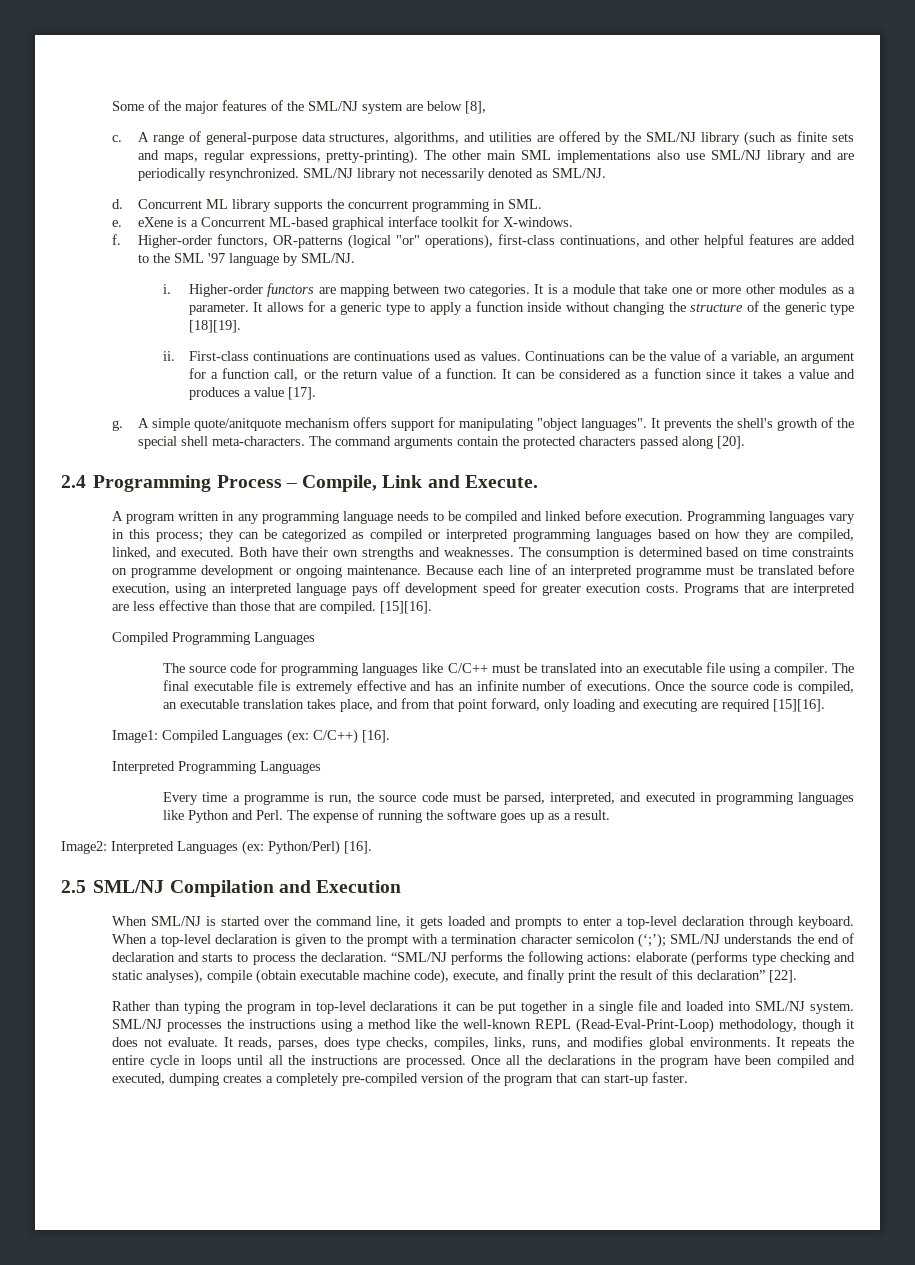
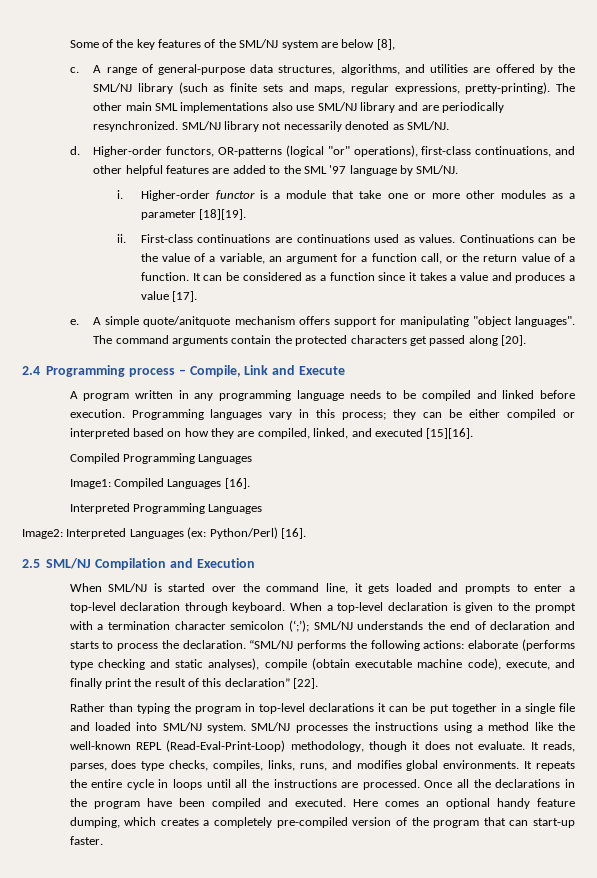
[185,101,219,114] major -> [136,39,155,50] key
[137,199,542,212] [112,216,573,230] [112,234,122,245] Concurrent ML library supports the concurrent programming in SML. // e. eXene is a Concurrent ML-based graphical interface toolkit for X-windows. // f. -> (80, 150) none
[267,283,544,297] functors are mapping between two categories. It -> [215,190,255,200] functor
[188,301,854,315] parameter. It allows for a generic type to apply a function inside without changing the structure of the generic type -> [140,210,196,220] parameter
[112,420,124,431] g. -> [69,319,79,325] e.
[650,417,854,431] [137,436,305,449] It prevents the shell's growth of the special shell meta-characters. -> (576, 321) none
(636, 441) none -> [409,336,427,346] get
[216,475,282,488] Process -> [129,368,176,377] process
[464,475,538,488] Execute. -> [298,366,345,375] Execute
[282,529,365,542] categorized as -> [469,409,501,418] either
[512,529,652,542] programming languages -> (130, 433) none
[180,547,854,560] [112,564,854,578] [112,582,855,596] [112,600,433,614] [112,632,316,645] [163,662,854,676] [163,680,855,694] [163,698,826,712] executed. Both have their own strengths and weaknesses. The consumption is determined based on time constraints on programme development or ongoing maintenance. Because each line of an interpreted programme must be translated before execution, using an interpreted language pays off development speed for greater execution costs. Programs that are interpreted are less effective than those that are compiled. [15][16]. // Compiled Programming Languages // The source code for programming languages like C/C++ must be translated into an executable file using a compiler. The final executable file is extremely effective and has an infinite number of executions. Once the source code is compiled, an executable translation takes place, and from that point forward, only loading and executing are required [15][16]. -> [374,428,474,439] [69,453,253,464] executed [15][16]. // Compiled Programming Languages
[287,729,359,744] (ex: C/C++) -> (222, 484) none
[163,792,854,805] [163,809,611,823] // Every time a programme is run, the source code must be parsed, interpreted, and executed in programming languages like Python and Perl. The expense of running the software goes up as a result. -> (263, 509) none
[112,1073,220,1086] executed, dumping -> [294,798,575,809] [69,817,157,828] executed. Here comes an optional handy feature dumping, which

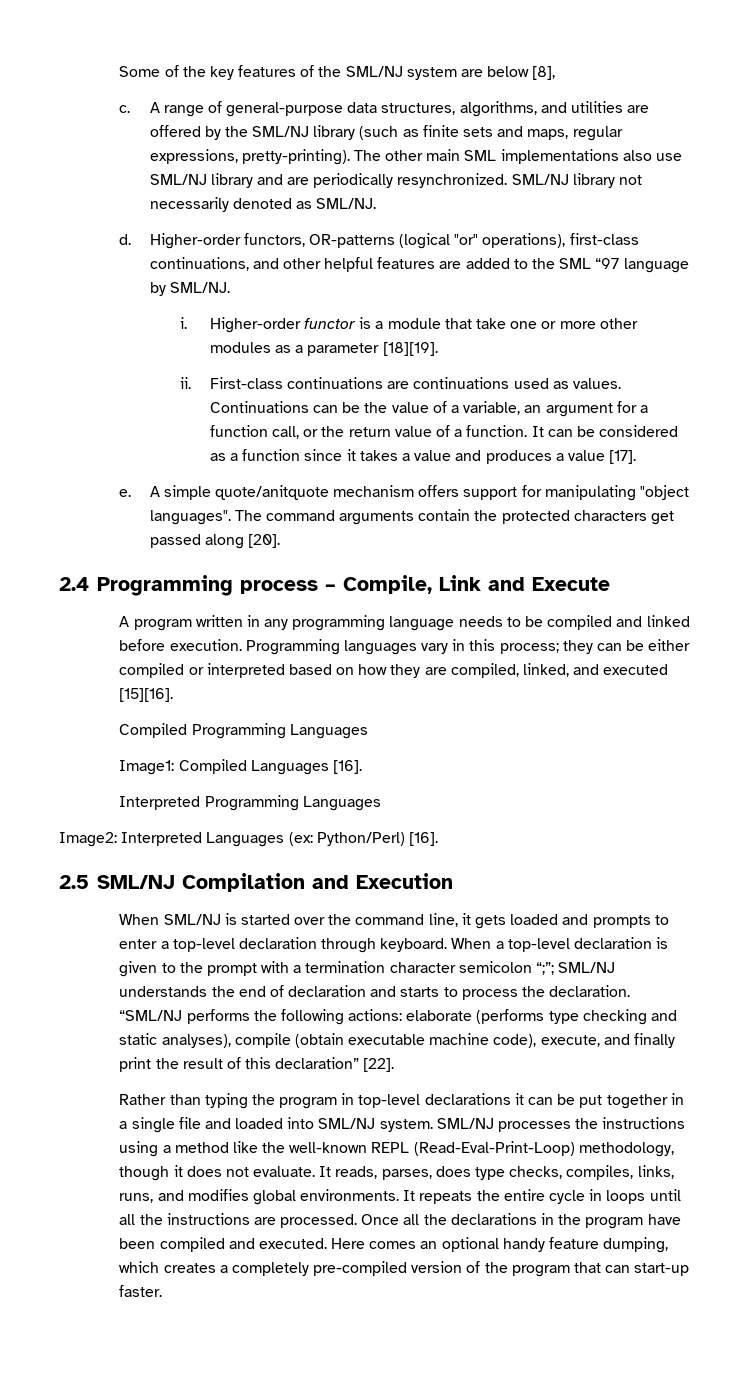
[329,165,347,174] '97 -> [595,258,620,269] “97
[289,620,310,632] (‘;’); -> [536,962,555,975] “;”;

